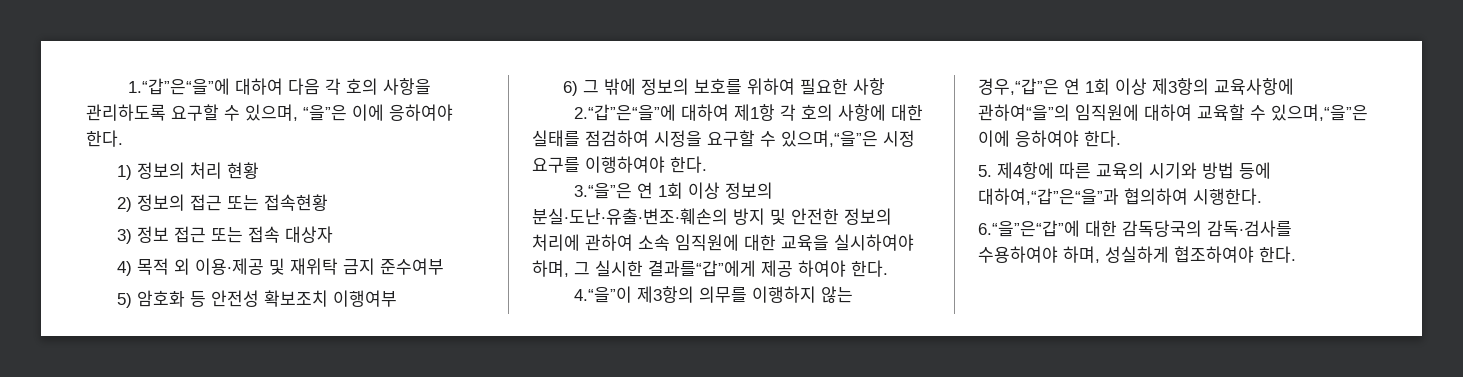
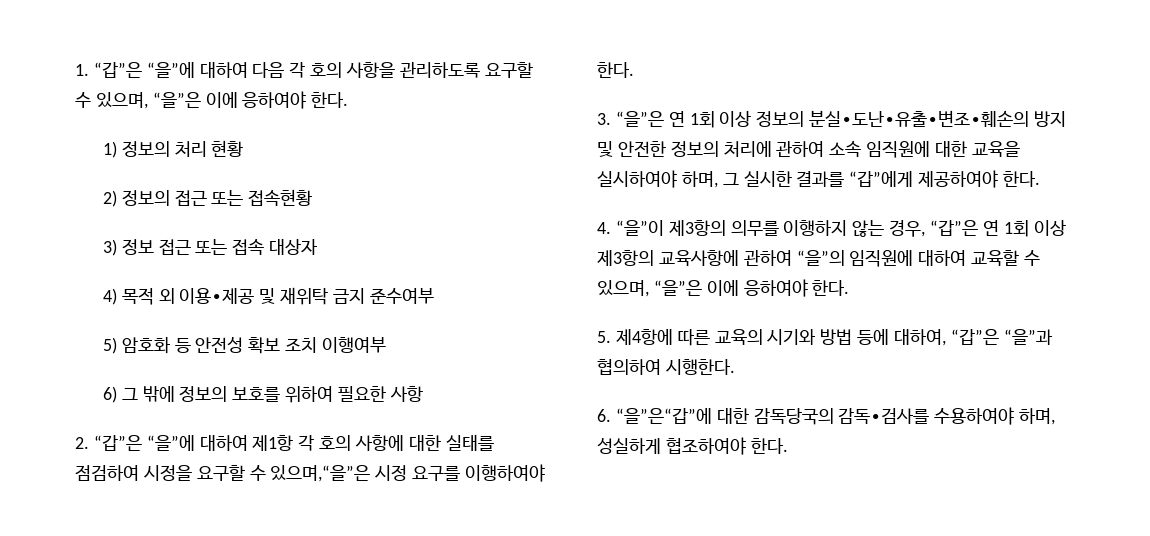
[127,78,230,95] 1.“갑”은“을”에 -> [75,62,195,78] 1. “갑”은 “을”에
[264,290,329,307] 확보조치 -> [248,337,318,354] 확보 조치
[573,104,676,121] 2.“갑”은“을”에 -> [75,435,195,451] 2. “갑”은 “을”에
[573,182,632,199] 3.“을”은 -> [597,111,664,127] 3. “을”은
[648,260,888,277] [573,286,632,303] 결과를“갑”에게 제공 하여야 한다. // 4.“을”이 -> [796,170,1041,188] [597,220,664,236] 결과를 “갑”에게 제공하여야 한다. // 4. “을”이
[978,78,1059,95] 경우,“갑”은 -> [889,220,979,237] 경우, “갑”은
[978,104,1070,121] 관하여“을”의 -> [743,250,845,266] 관하여 “을”의
[1271,104,1368,121] 있으며,“을”은 -> [597,280,702,297] 있으며, “을”은
[978,188,1119,205] 대하여,“갑”은“을”과 -> [894,329,1053,346] 대하여, “갑”은 “을”과
[978,220,1080,237] 6.“을”은“갑”에 -> [597,408,712,424] 6. “을”은“갑”에

